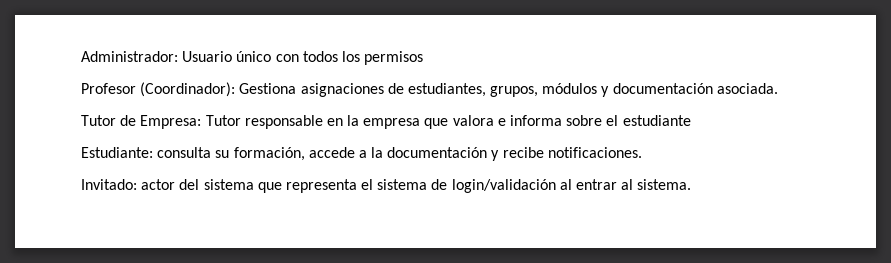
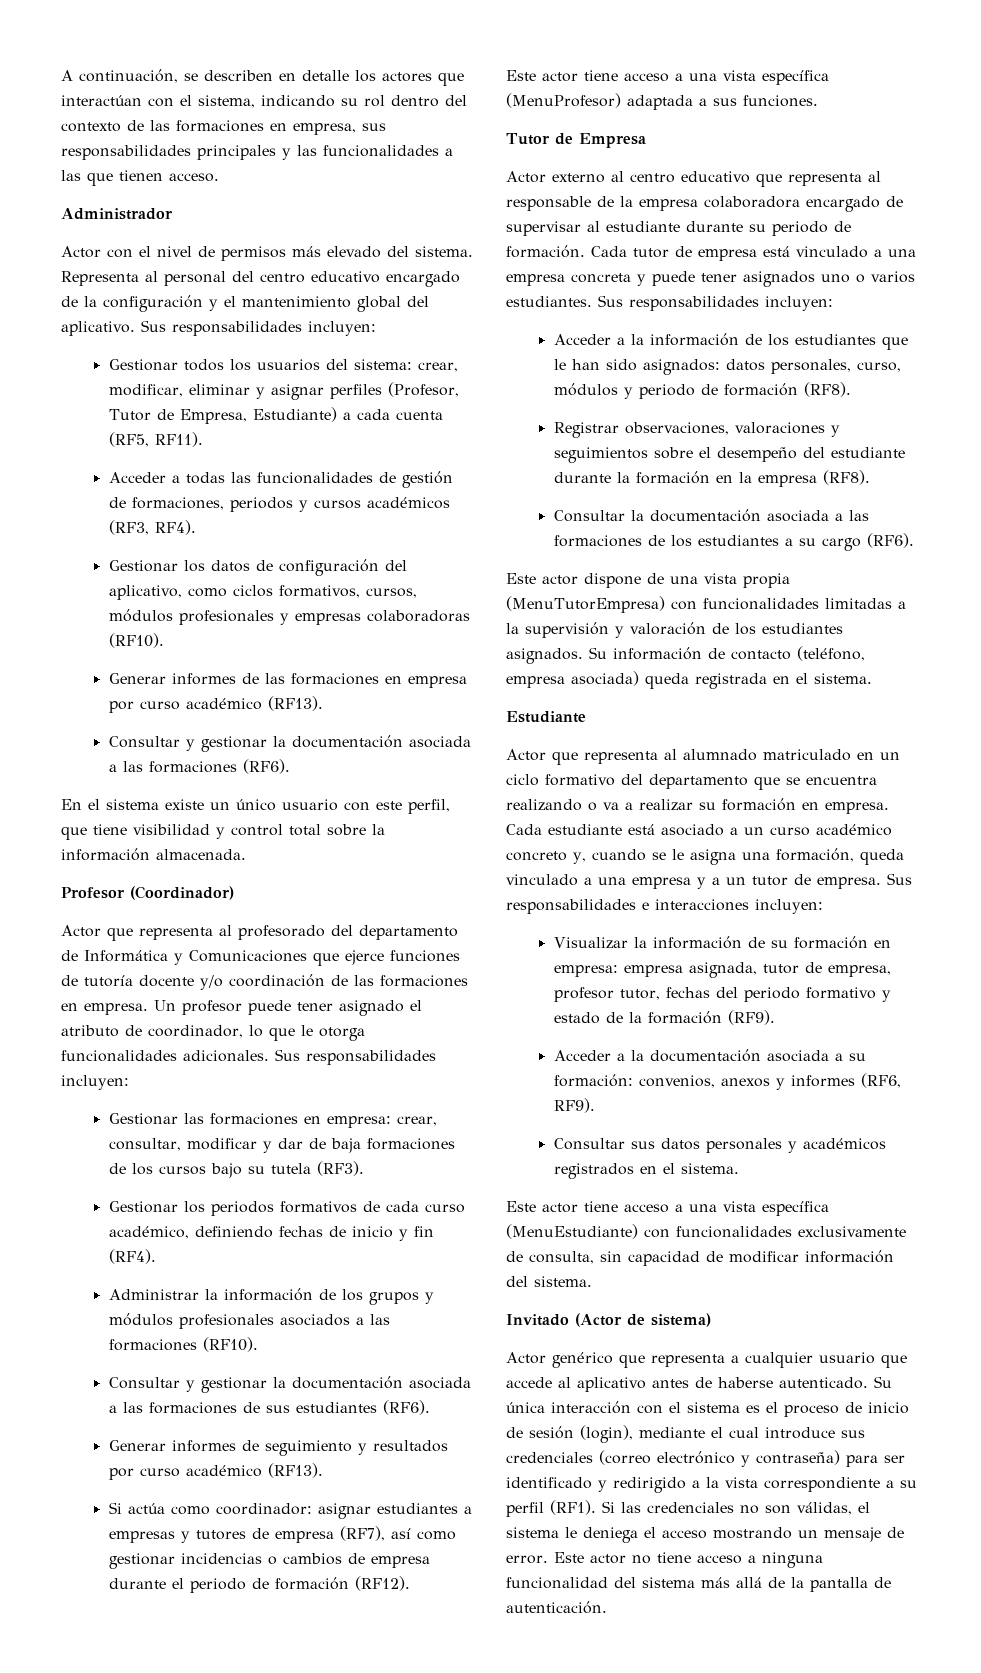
[81,51,424,65] [81,82,778,97] [81,115,691,129] [81,147,642,161] [81,179,692,193] Administrador: Usuario único con todos los permisos // Profesor (Coordinador): Gestiona asignaciones de estudiantes, grupos, módulos y documentación asociada. // Tutor de Empresa: Tutor responsable en la empresa que valora e informa sobre el estudiante // Estudiante: consulta su formación, accede a la documentación y recibe notificaciones. // Invitado: actor del sistema que representa el sistema de login/validación al entrar al sistema. -> [61,69,464,86] [61,95,467,108] [61,120,386,135] [61,145,453,160] [61,170,219,186] [61,208,173,220] [61,246,473,261] [61,271,460,287] [61,295,429,312] [61,320,376,336] [108,359,458,372] [108,382,459,400] [108,407,443,424] [108,432,203,447] [108,471,453,488] [108,497,450,512] [108,520,196,535] [108,559,407,576] [108,585,417,600] [108,609,470,625] [108,633,164,648] [108,673,467,688] [108,696,323,713] [108,735,471,752] [108,759,290,774] [61,799,450,814] [61,824,385,840] [61,848,246,861] [61,886,234,900] [61,925,458,941] [61,950,460,966] [61,974,468,990] [61,1000,422,1016] [61,1025,365,1041] [61,1049,436,1065] [61,1075,129,1090] [108,1113,437,1128] [108,1138,455,1153] [108,1161,364,1178] [108,1201,465,1216] [108,1226,434,1241] [108,1249,156,1264] [108,1288,434,1305] [108,1313,390,1329] [108,1337,258,1352] [108,1376,471,1393] [108,1400,430,1415] [108,1440,448,1456] [108,1463,323,1480] [108,1502,472,1519] [108,1526,456,1543] [108,1553,430,1569] [108,1576,410,1593] [506,70,829,85] [506,93,818,110] [506,133,646,148] [506,171,881,187] [506,196,903,212] [506,221,851,236] [506,245,916,261] [506,271,915,287] [506,295,833,311] [553,333,908,350] [553,359,901,375] [553,382,851,399] [553,422,840,438] [553,447,905,463] [553,470,870,487] [553,509,869,522] [553,533,914,551] [506,573,790,588] [506,596,906,613] [506,622,843,638] [506,646,865,664] [506,671,872,689] [506,711,586,723] [506,749,900,765] [506,774,877,790] [506,798,889,814] [506,824,892,836] [506,848,904,865] [506,873,912,889] [506,899,823,914] [553,936,891,949] [553,962,891,978] [553,987,891,1002] [553,1010,775,1025] [553,1049,866,1062] [553,1073,901,1090] [553,1098,595,1113] [553,1138,886,1153] [553,1163,739,1179] [506,1201,829,1216] [506,1224,906,1239] [506,1250,894,1266] [506,1276,592,1287] [506,1313,711,1327] [506,1352,907,1368] [506,1376,892,1392] [506,1401,909,1417] [506,1425,865,1443] [506,1450,905,1467] [506,1477,917,1493] [506,1500,870,1517] [506,1527,904,1543] [506,1552,823,1568] [506,1577,891,1592] [506,1601,607,1614] A continuación, se describen en detalle los actores que interactúan con el sistema, indicando su rol dentro del contexto de las formaciones en empresa, sus responsabilidades principales y las funcionalidades a las que tienen acceso. // Administrador // Actor con el nivel de permisos más elevado del sistema. Representa al personal del centro educativo encargado de la configuración y el mantenimiento global del aplicativo. Sus responsabilidades incluyen: // Gestionar todos los usuarios del sistema: crear, modificar, eliminar y asignar perfiles (Profesor, Tutor de Empresa, Estudiante) a cada cuenta (RF5, RF11). // Acceder a todas las funcionalidades de gestión de formaciones, periodos y cursos académicos (RF3, RF4). // Gestionar los datos de configuración del aplicativo, como ciclos formativos, cursos, módulos profesionales y empresas colaboradoras (RF10). // Generar informes de las formaciones en empresa por curso académico (RF13). // Consultar y gestionar la documentación asociada a las formaciones (RF6). // En el sistema existe un único usuario con este perfil, que tiene visibilidad y control total sobre la información almacenada. // Profesor (Coordinador) // Actor que representa al profesorado del departamento de Informática y Comunicaciones que ejerce funciones de tutoría docente y/o coordinación de las formaciones en empresa. Un profesor puede tener asignado el atributo de coordinador, lo que le otorga funcionalidades adicionales. Sus responsabilidades incluyen: // Gestionar las formaciones en empresa: crear, consultar, modificar y dar de baja formaciones de los cursos bajo su tutela (RF3). // Gestionar los periodos formativos de cada curso académico, definiendo fechas de inicio y fin (RF4). // Administrar la información de los grupos y módulos profesionales asociados a las formaciones (RF10). // Consultar y gestionar la documentación asociada a las formaciones de sus estudiantes (RF6). // Generar informes de seguimiento y resultados por curso académico (RF13). // Si actúa como coordinador: asignar estudiantes a empresas y tutores de empresa (RF7), así como gestionar incidencias o cambios de empresa durante el periodo de formación (RF12). // Este actor tiene acceso a una vista específica (MenuProfesor) adaptada a sus funciones. // Tutor de Empresa // Actor externo al centro educativo que representa al responsable de la empresa colaboradora encargado de supervisar al estudiante durante su periodo de formación. Cada tutor de empresa está vinculado a una empresa concreta y puede tener asignados uno o varios estudiantes. Sus responsabilidades incluyen: // Acceder a la información de los estudiantes que le han sido asignados: datos personales, curso, módulos y periodo de formación (RF8). // Registrar observaciones, valoraciones y seguimientos sobre el desempeño del estudiante durante la formación en la empresa (RF8). // Consultar la documentación asociada a las formaciones de los estudiantes a su cargo (RF6). // Este actor dispone de una vista propia (MenuTutorEmpresa) con funcionalidades limitadas a la supervisión y valoración de los estudiantes asignados. Su información de contacto (teléfono, empresa asociada) queda registrada en el sistema. // Estudiante // Actor que representa al alumnado matriculado en un ciclo formativo del departamento que se encuentra realizando o va a realizar su formación en empresa. Cada estudiante está asociado a un curso académico concreto y, cuando se le asigna una formación, queda vinculado a una empresa y a un tutor de empresa. Sus responsabilidades e interacciones incluyen: // Visualizar la información de su formación en empresa: empresa asignada, tutor de empresa, profesor tutor, fechas del periodo formativo y estado de la formación (RF9). // Acceder a la documentación asociada a su formación: convenios, anexos y informes (RF6, RF9). // Consultar sus datos personales y académicos registrados en el sistema. // Este actor tiene acceso a una vista específica (MenuEstudiante) con funcionalidades exclusivamente de consulta, sin capacidad de modificar información del sistema. // Invitado (Actor de sistema) // Actor genérico que representa a cualquier usuario que accede al aplicativo antes de haberse autenticado. Su única interacción con el sistema es el proceso de inicio de sesión (login), mediante el cual introduce sus credenciales (correo electrónico y contraseña) para ser identificado y redirigido a la vista correspondiente a su perfil (RF1). Si las credenciales no son válidas, el sistema le deniega el acceso mostrando un mensaje de error. Este actor no tiene acceso a ninguna funcionalidad del sistema más allá de la pantalla de autenticación.

